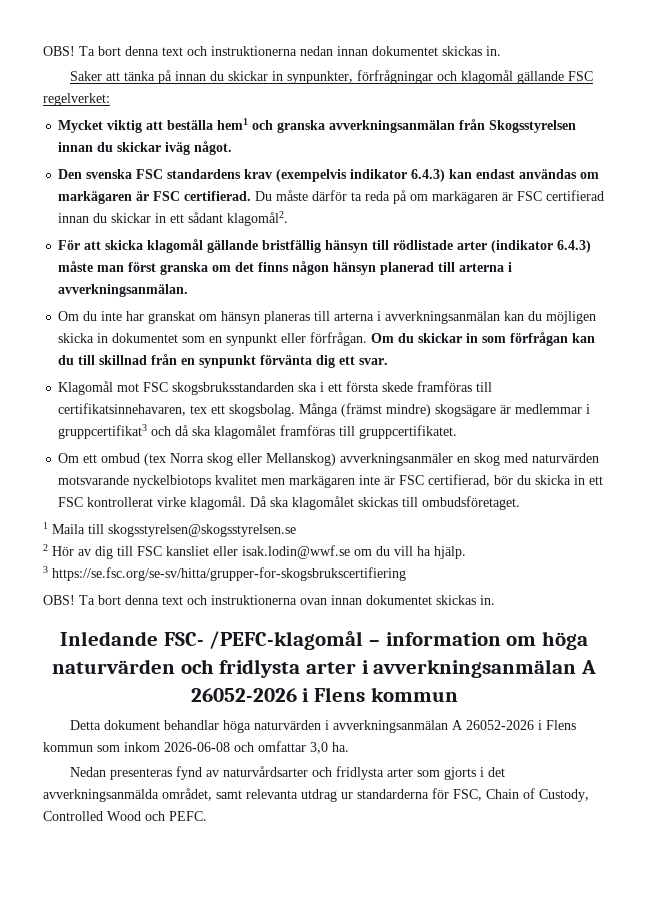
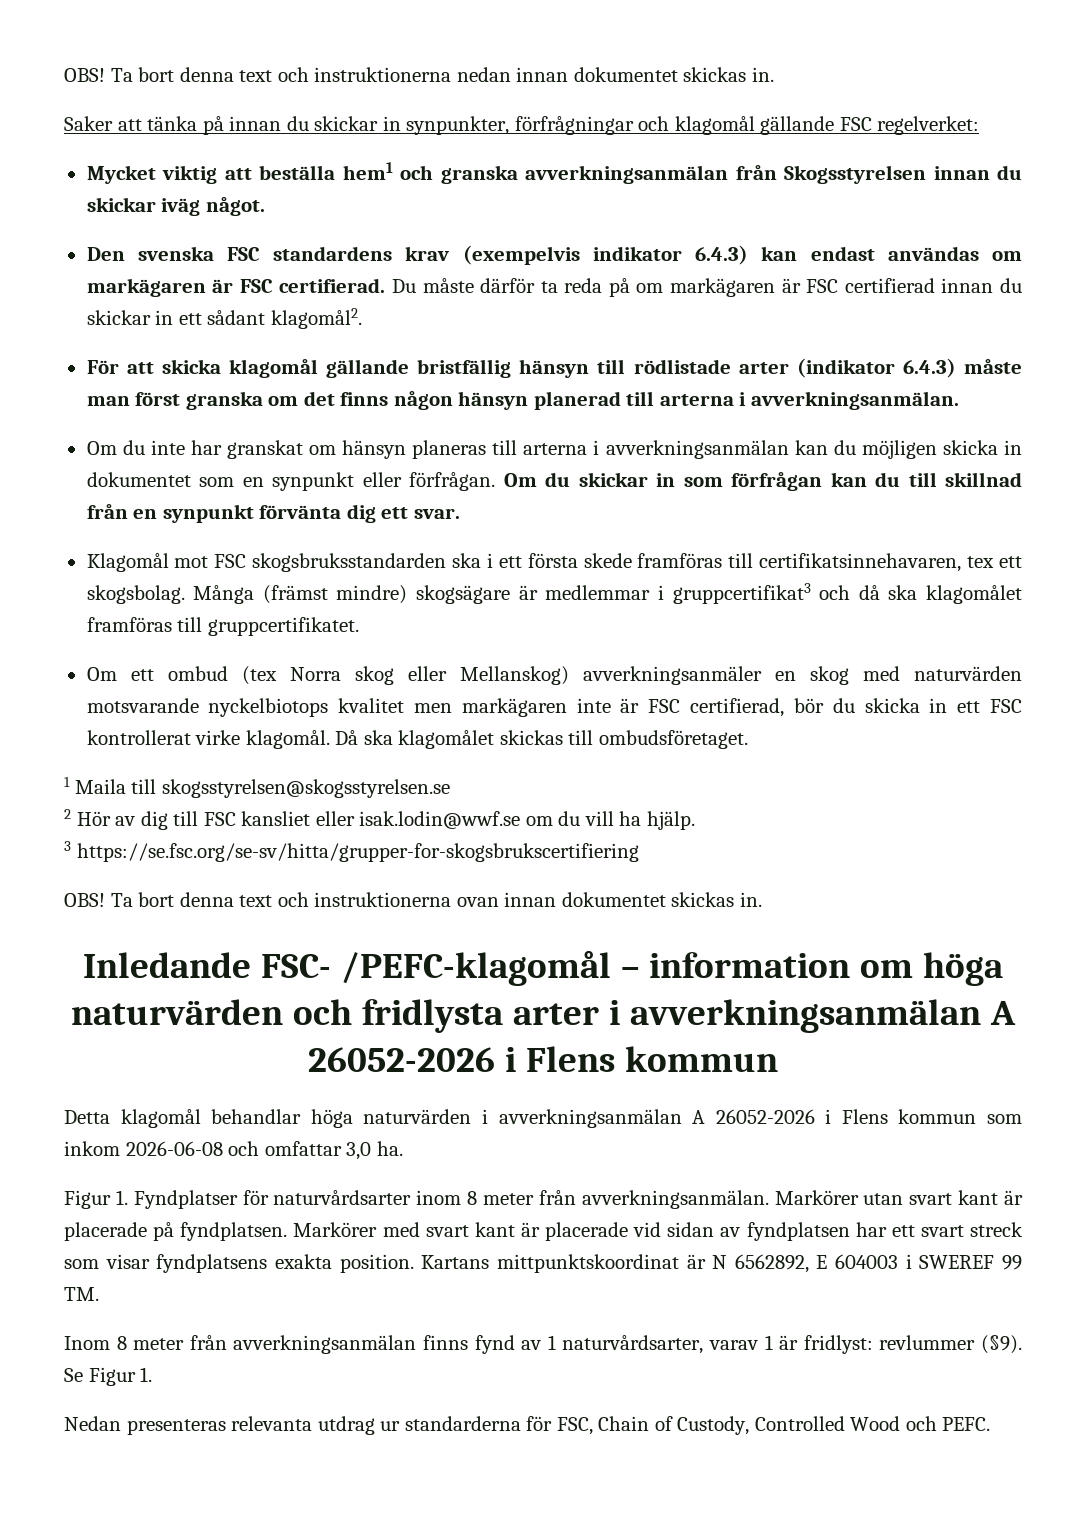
[104,720,161,730] dokument -> [120,1109,201,1128] klagomål
[70,766,506,780] [43,788,242,802] Nedan presenteras fynd av naturvårdsarter och fridlysta arter som gjorts i det avverkningsanmälda området, samt -> [64,1190,1024,1209] [64,1222,1023,1241] [64,1254,1022,1273] [64,1287,99,1301] [64,1335,1023,1354] [64,1367,153,1386] [64,1416,226,1435] Figur 1. Fyndplatser för naturvårdsarter inom 8 meter från avverkningsanmälan. Markörer utan svart kant är placerade på fyndplatsen. Markörer med svart kant är placerade vid sidan av fyndplatsen har ett svart streck som visar fyndplatsens exakta position. Kartans mittpunktskoordinat är N 6562892, E 604003 i SWEREF 99 TM. // Inom 8 meter från avverkningsanmälan finns fynd av 1 naturvårdsarter, varav 1 är fridlyst: revlummer (§9). Se Figur 1. // Nedan presenteras

